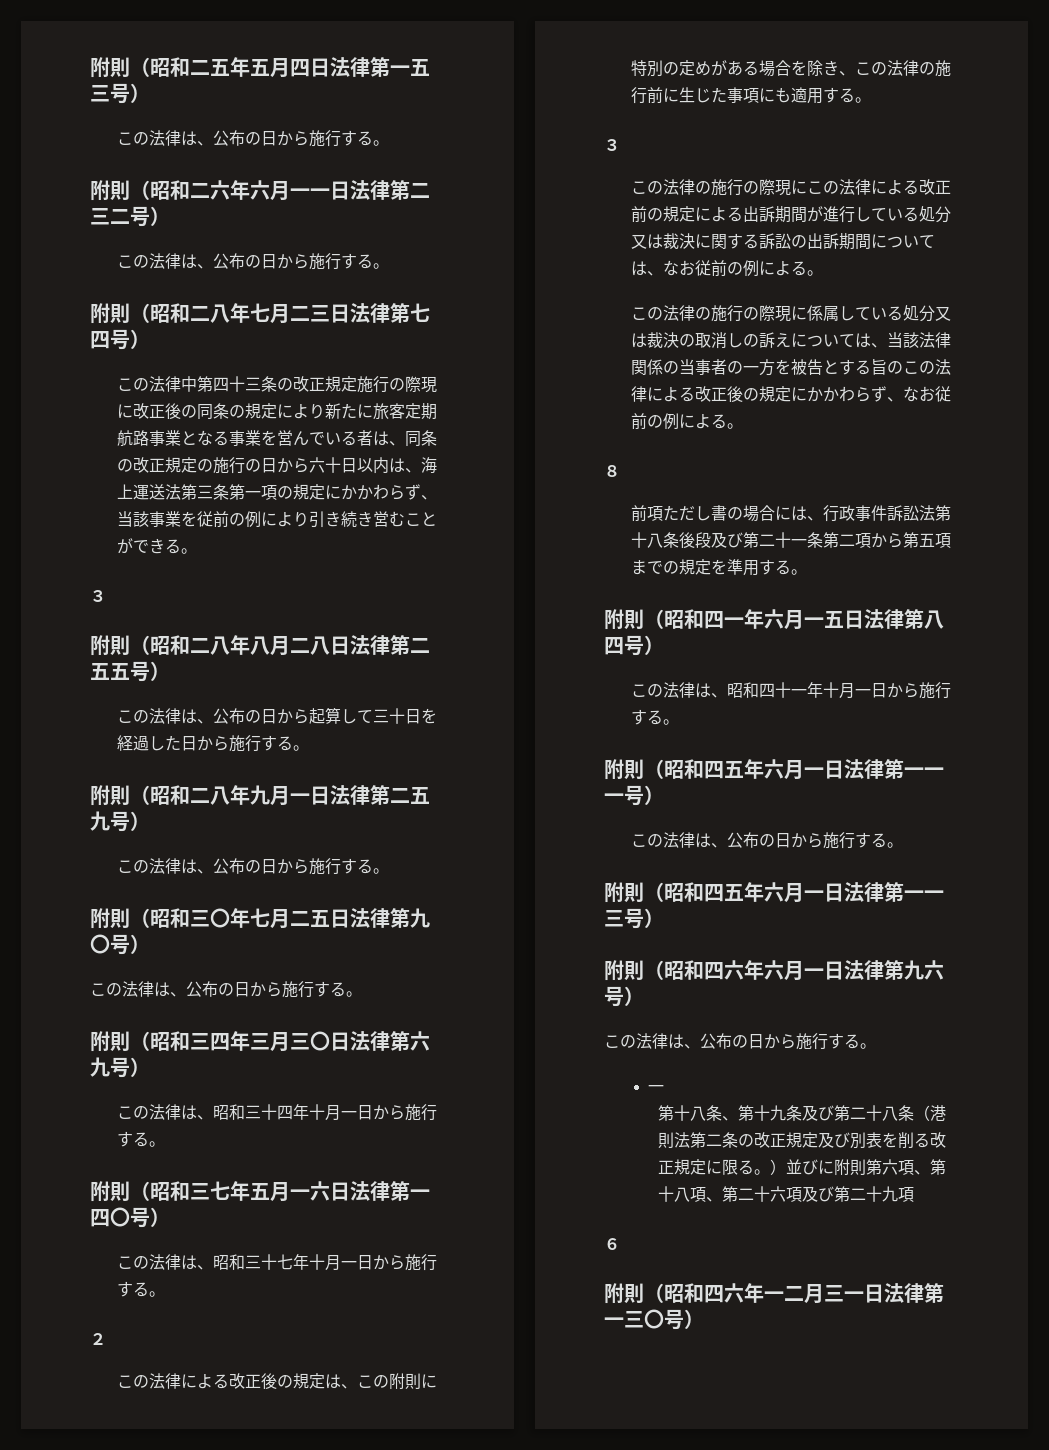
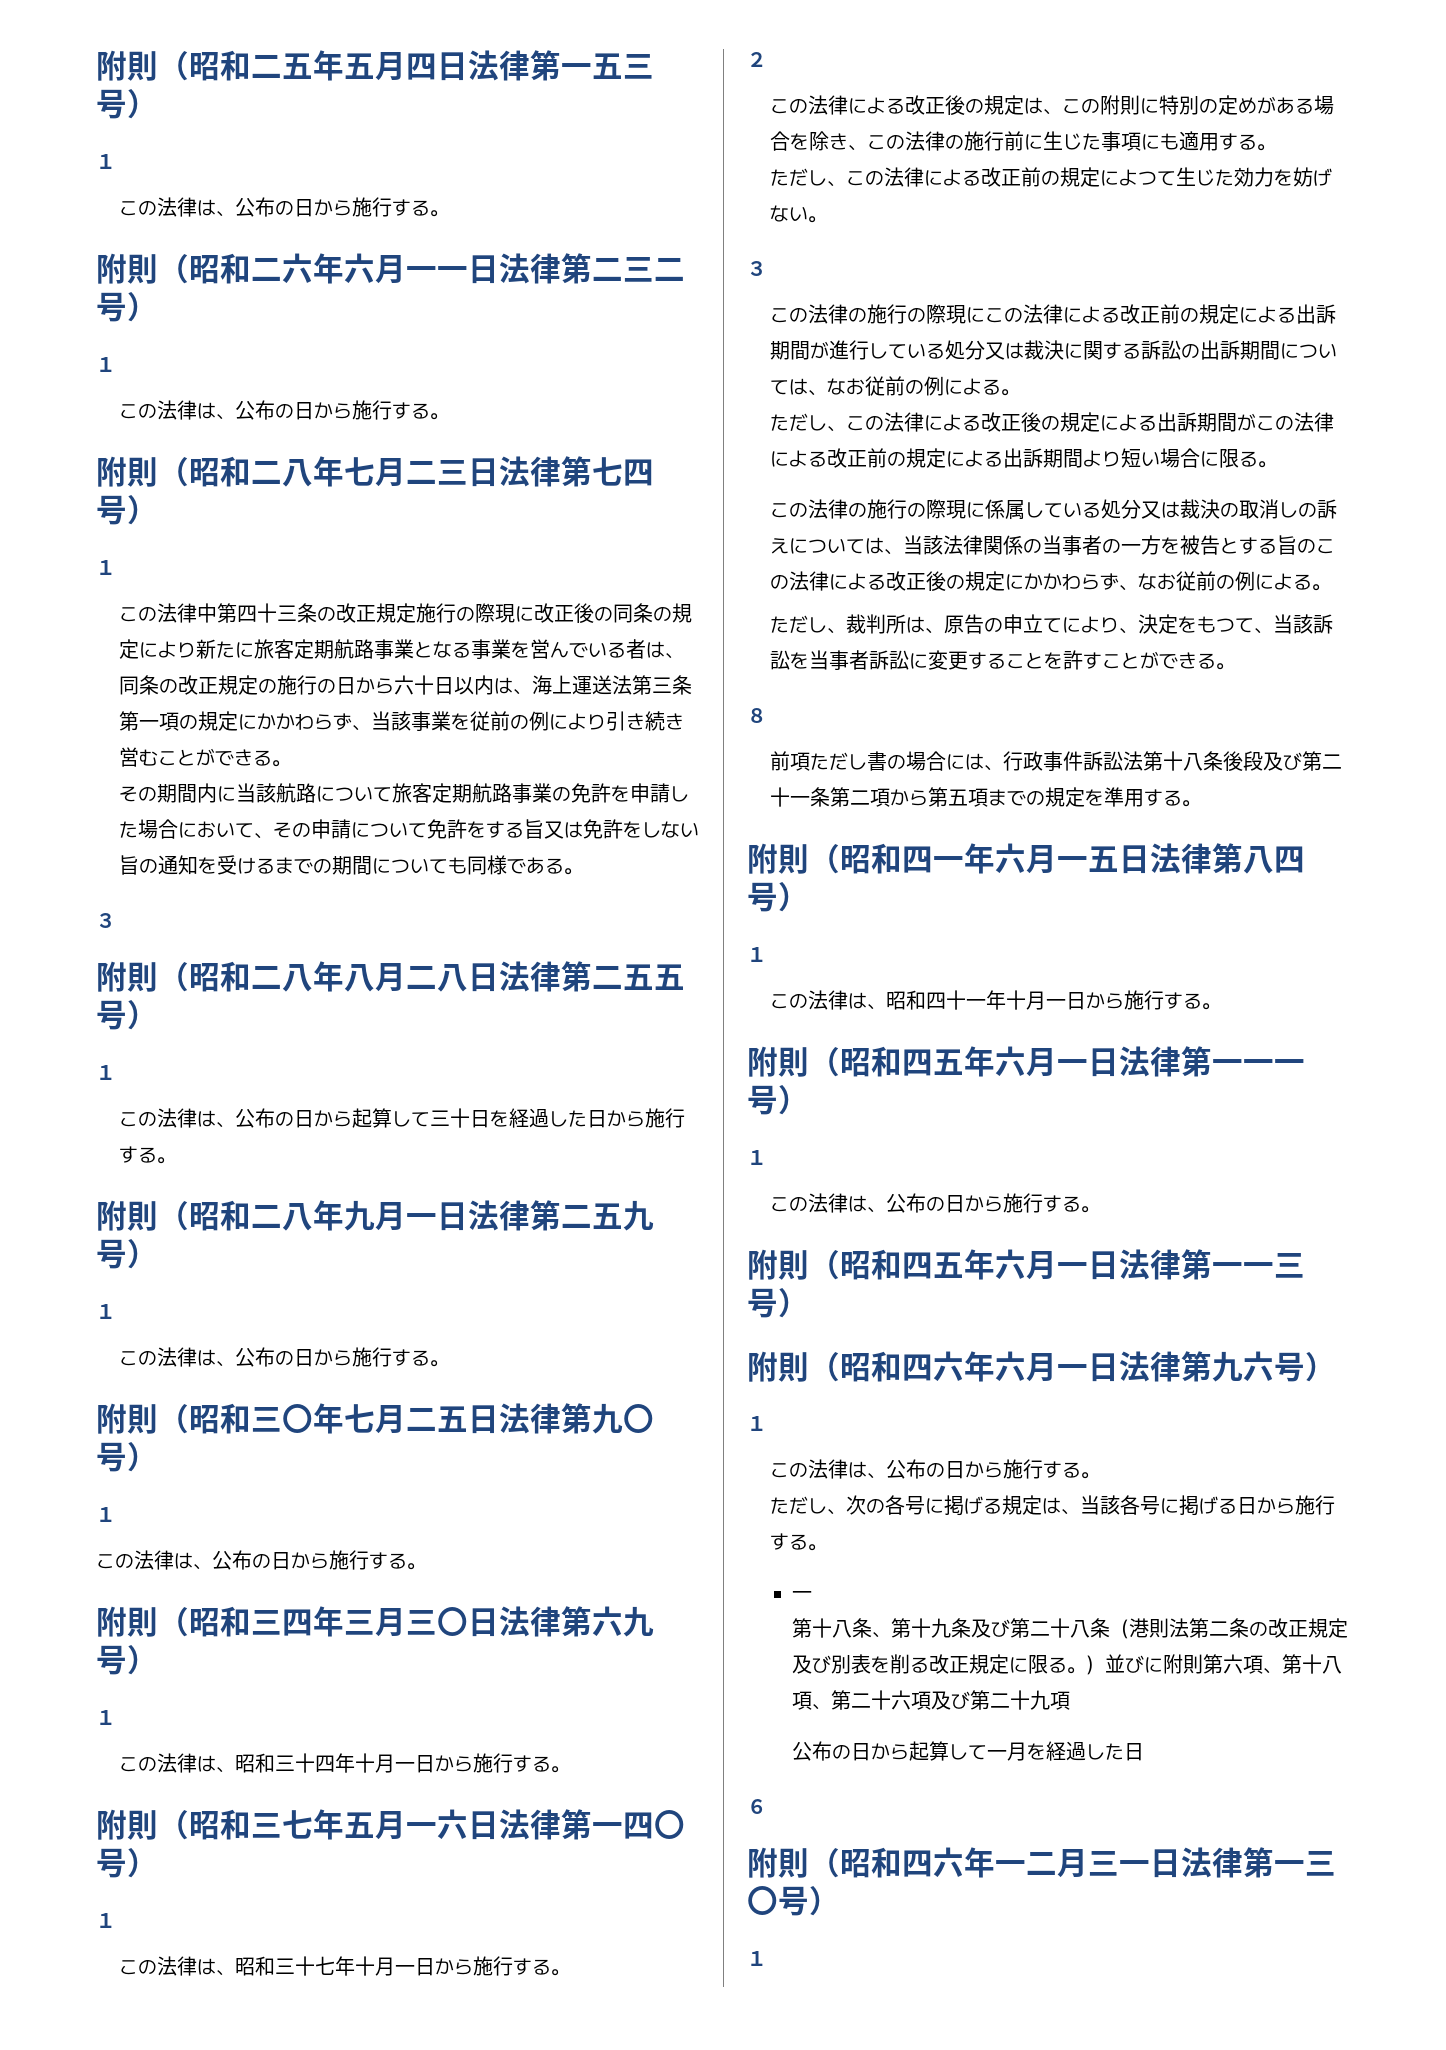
(150, 93) none -> [96,154,116,169] // １
(170, 216) none -> [96,357,116,372] // １
(150, 339) none -> [96,560,116,575] // １
(197, 551) none -> [118,783,689,803] [118,819,699,839] [118,855,583,875] // その期間内に当該航路について旅客定期航路事業の免許を申請した場合において、その申請について免許をする旨又は免許をしない旨の通知を受けるまでの期間についても同様である。
(170, 671) none -> [96,1065,116,1080] // １
(150, 821) none -> [96,1304,116,1319] // １
(150, 944) none -> [96,1507,116,1522] // １
(150, 1067) none -> [96,1710,116,1725] // １
(170, 1217) none -> [96,1913,116,1928] // １
(871, 100) none -> [769,167,1332,187] [769,205,827,223] // ただし、この法律による改正前の規定によつて生じた効力を妨げない。
(823, 273) none -> [769,412,1334,432] [769,448,1277,468] // ただし、この法律による改正後の規定による出訴期間がこの法律による改正前の規定による出訴期間より短い場合に限る。
(743, 426) none -> [769,614,1333,634] [769,650,1235,670] // ただし、裁判所は、原告の申立てにより、決定をもつて、当該訴訟を当事者訴訟に変更することを許すことができる。
(664, 645) none -> [747,947,767,962] // １
(664, 795) none -> [747,1150,767,1165] // １
[604,1033,876,1050] // この法律は、公布の日から施行する。 -> [747,1416,767,1431] [769,1459,1100,1479] [769,1495,1335,1516] [769,1533,827,1551] // １ // この法律は、公布の日から施行する。 // ただし、次の各号に掲げる規定は、当該各号に掲げる日から施行する。
(914, 1194) none -> [792,1741,1145,1761] // 公布の日から起算して一月を経過した日
(704, 1319) none -> [747,1951,767,1966] // １

